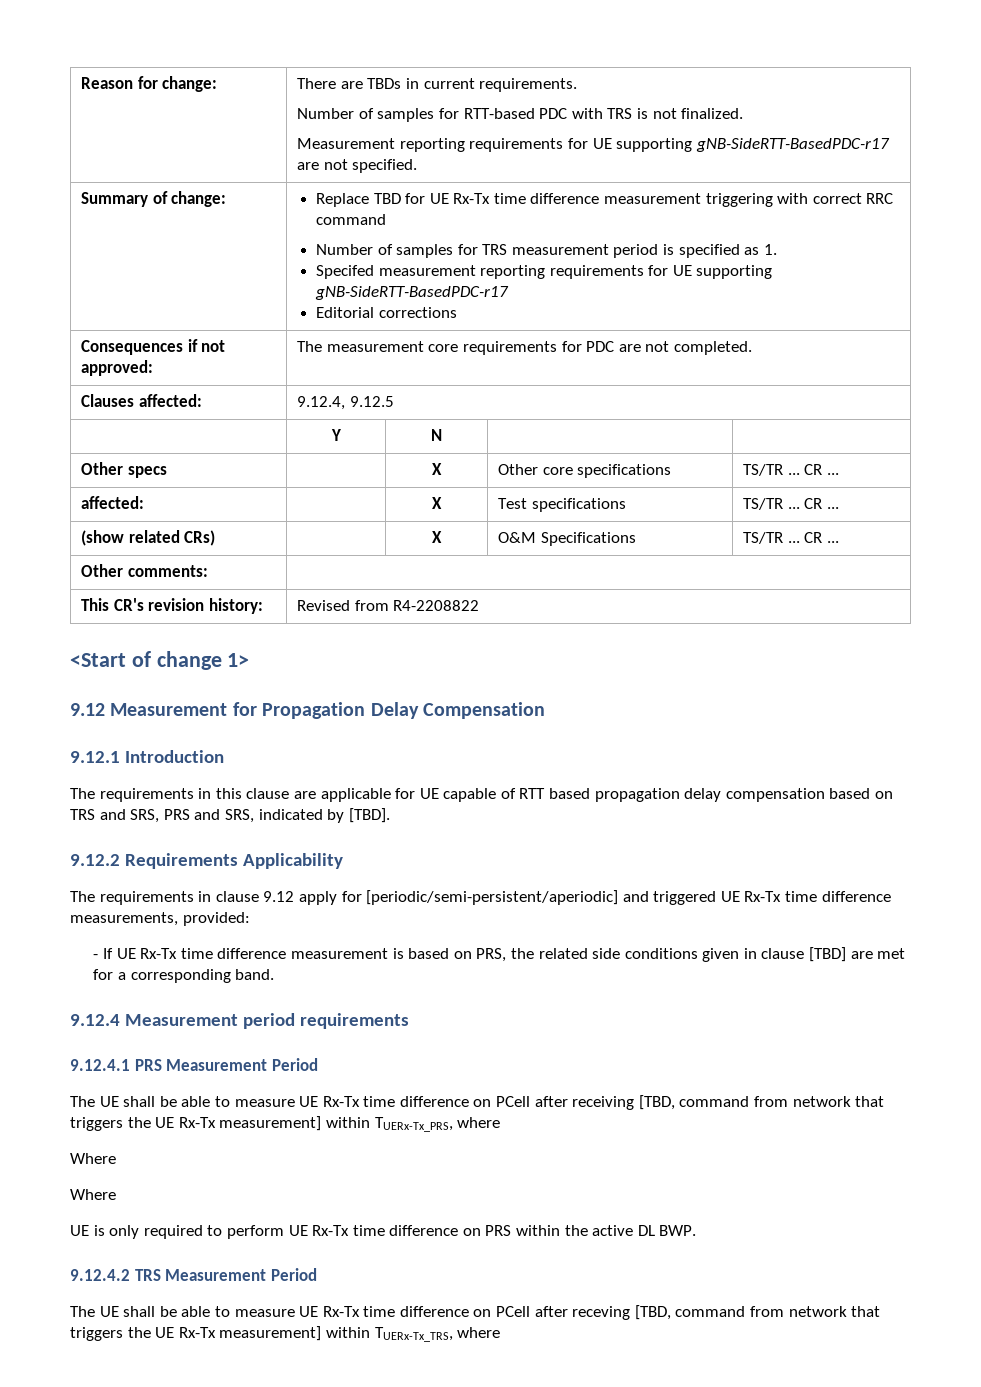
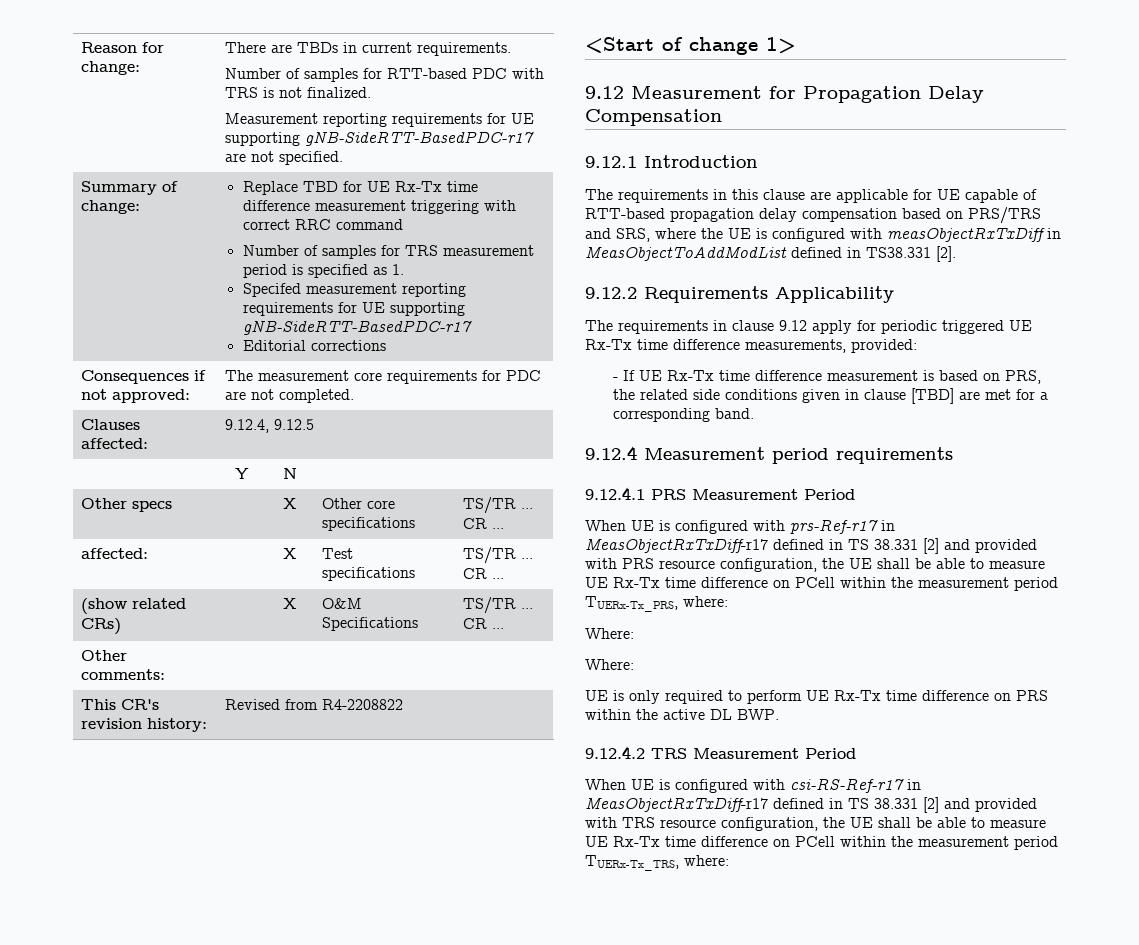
[519,788,591,799] RTT based -> [585,208,665,219] RTT-based
[70,808,390,823] TRS and SRS, PRS and SRS, indicated by [TBD]. -> [968,207,1041,224] [585,227,1061,242] [585,246,956,262] PRS/TRS and SRS, where the UE is configured with measObjectRxTxDiff in MeasObjectToAddModList defined in TS38.331 [2].
[366,890,649,905] [periodic/semi-persistent/aperiodic] and -> [881,320,937,334] periodic
[70,1096,95,1107] The -> [585,519,895,534] [585,538,1037,554] [585,558,844,572] When UE is configured with prs-Ref-r17 in MeasObjectRxTxDiff-r17 defined in TS 38.331 [2] and provided with PRS resource configuration, the
[534,1095,885,1110] [70,1116,501,1132] [70,1153,116,1164] [70,1189,116,1200] after receiving [TBD, command from network that triggers the UE Rx-Tx measurement] within TUERx-Tx_PRS, where // Where // Where -> [840,577,1058,591] [585,596,728,612] [585,628,634,639] [585,659,634,670] within the measurement period TUERx-Tx_PRS, where: // Where: // Where:
[70,1306,95,1317] The -> [585,778,921,793] [585,797,1037,813] [585,817,845,831] When UE is configured with csi-RS-Ref-r17 in MeasObjectRxTxDiff-r17 defined in TS 38.331 [2] and provided with TRS resource configuration, the
[534,1305,881,1320] [70,1326,501,1342] after receving [TBD, command from network that triggers the UE Rx-Tx measurement] within TUERx-Tx_TRS, where -> [840,836,1058,850] [585,855,729,871] within the measurement period TUERx-Tx_TRS, where:

